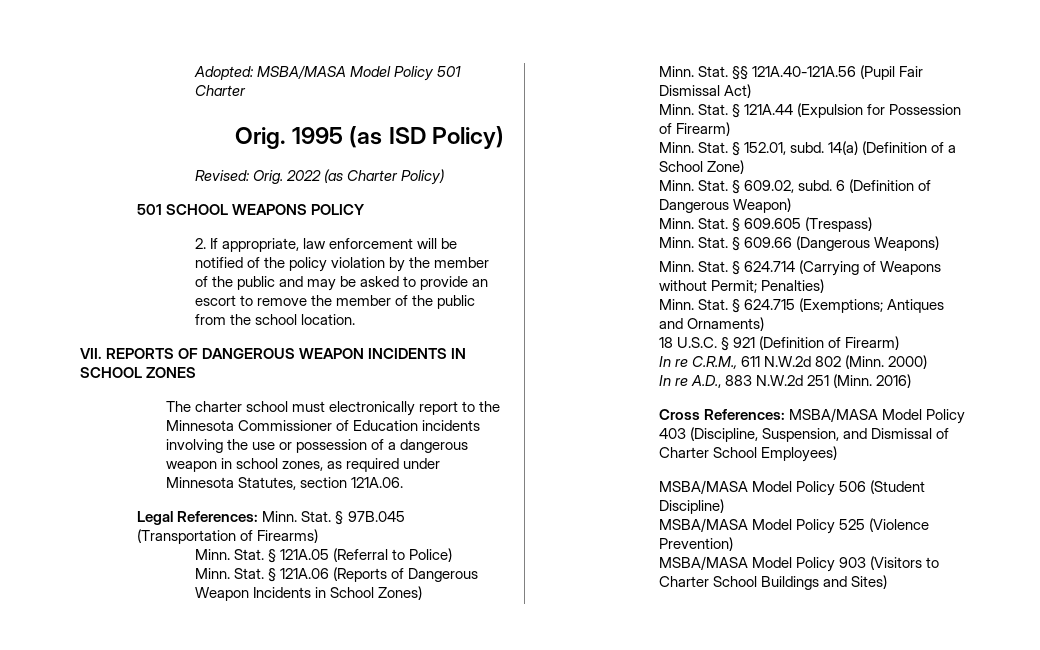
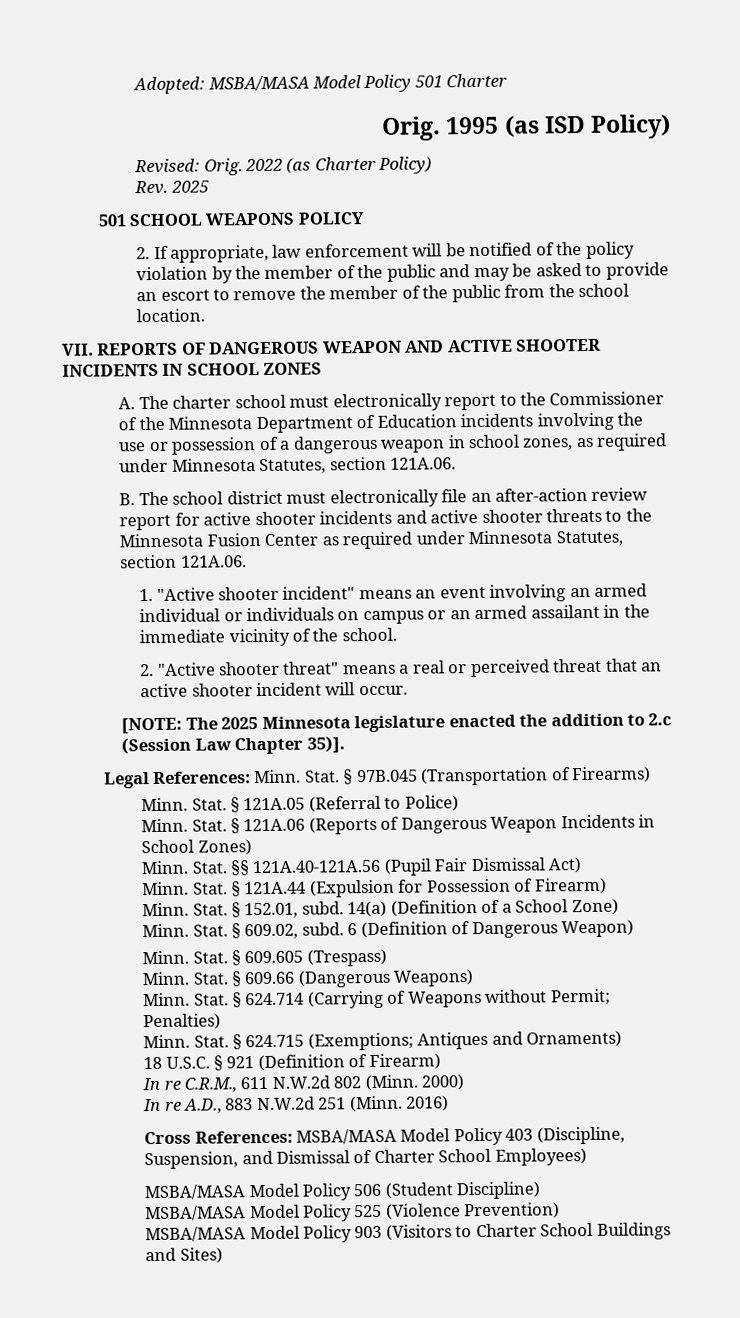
(444, 177) none -> [134,180,209,195] // Rev. 2025
(365, 353) none -> [405,338,602,353] AND ACTIVE SHOOTER
(197, 372) none -> [118,397,136,410] A.
[165,420,332,431] Minnesota Commissioner -> [549,391,665,406] [118,416,353,434] Commissioner of the Minnesota Department
(404, 482) none -> [119,487,649,508] [119,508,652,531] [119,530,623,550] [120,554,247,569] [139,583,648,602] [139,604,650,625] [139,627,397,647] [140,658,663,678] [140,682,408,698] [121,713,673,735] [121,736,345,755] // B. The school district must electronically file an after-action review report for active shooter incidents and active shooter threats to the Minnesota Fusion Center as required under Minnesota Statutes, section 121A.06. // 1. "Active shooter incident" means an event involving an armed individual or individuals on campus or an armed assailant in the immediate vicinity of the school. // 2. "Active shooter threat" means a real or perceived threat that an active shooter incident will occur. // [NOTE: The 2025 Minnesota legislature enacted the addition to 2.c (Session Law Chapter 35)].

